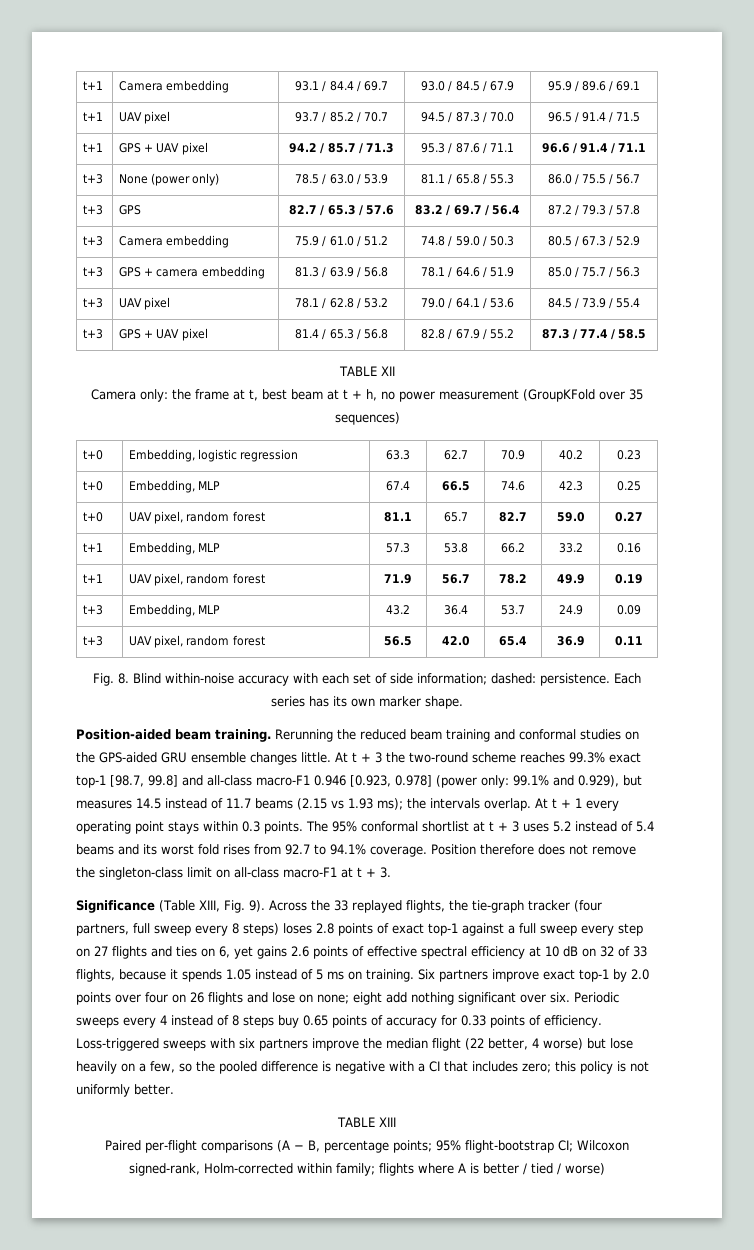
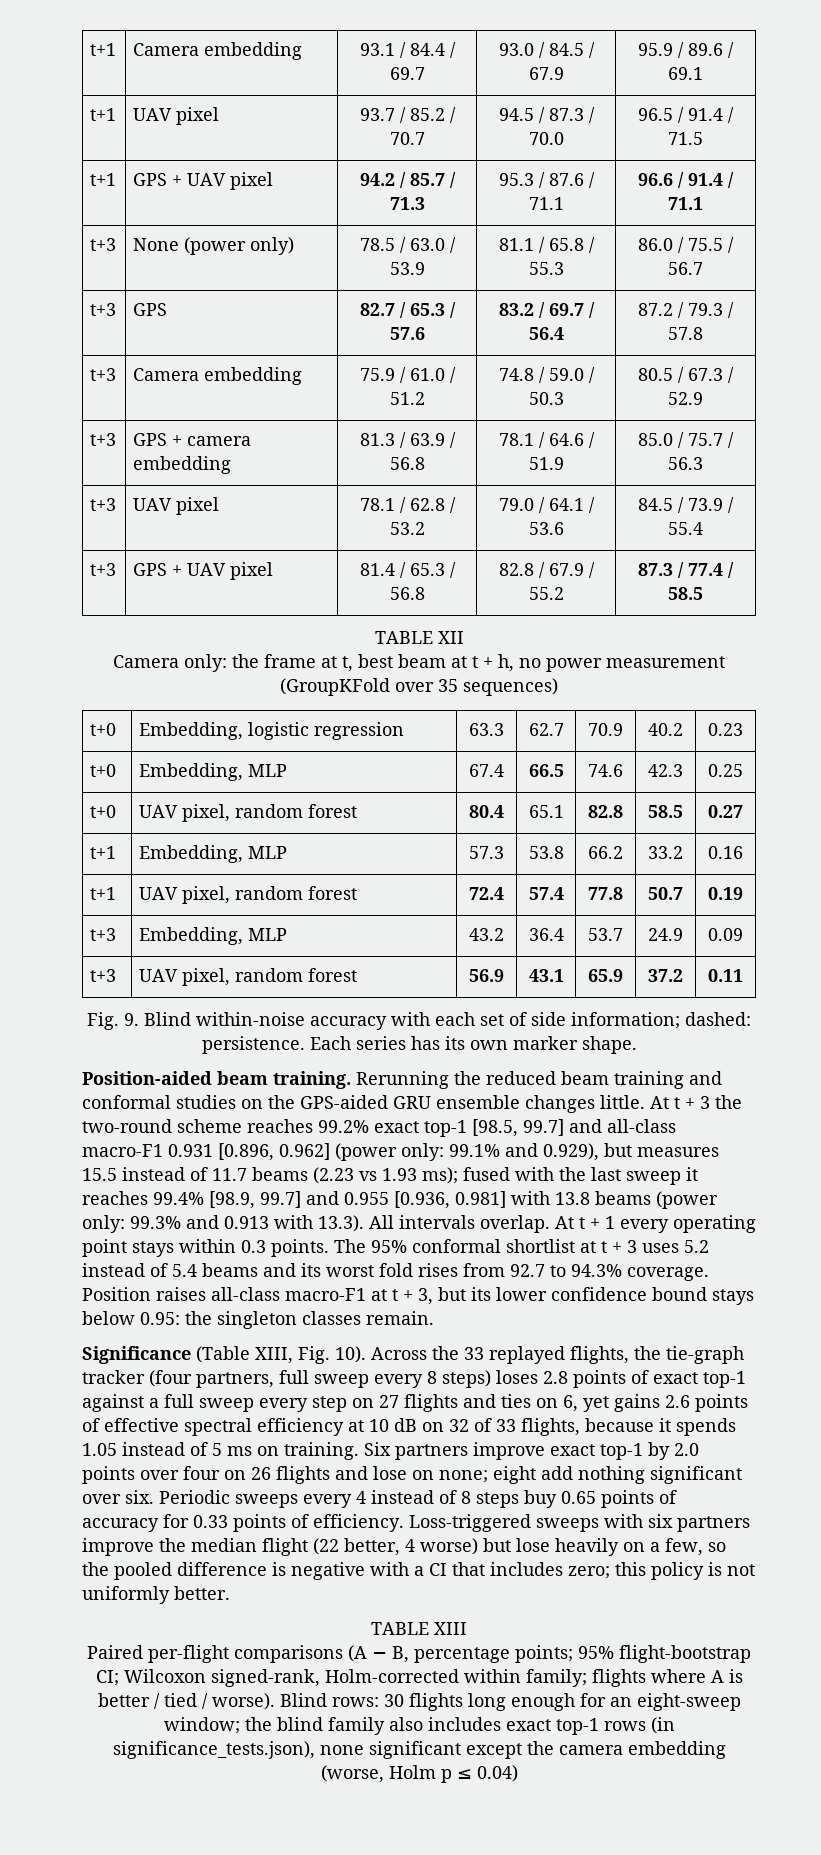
[384,512,412,522] [443,512,468,522] [499,512,527,522] [556,512,585,522] 81.1 | 65.7 | 82.7 | 59.0 -> [469,805,504,818] [528,805,564,818] [588,805,623,818] [648,805,683,818] 80.4 | 65.1 | 82.8 | 58.5
[384,574,412,584] [441,574,470,584] [499,574,527,584] [556,574,585,584] 71.9 | 56.7 | 78.2 | 49.9 -> [469,887,504,900] [528,887,564,900] [588,887,623,900] [648,887,683,900] 72.4 | 57.4 | 77.8 | 50.7
[384,636,412,646] [441,636,470,646] [499,636,527,646] [556,636,585,646] 56.5 | 42.0 | 65.4 | 36.9 -> [469,969,504,982] [528,969,564,982] [588,969,623,982] [648,969,683,982] 56.9 | 43.1 | 65.9 | 37.2
[118,673,129,684] 8. -> [124,1013,139,1026] 9.
[569,752,641,763] [76,775,178,788] 99.3% exact top-1 [98.7, 99.8] -> [318,1119,564,1137] 99.2% exact top-1 [98.5, 99.7]
[314,775,432,787] 0.946 [0.923, 0.978] -> [168,1143,330,1161] 0.931 [0.896, 0.962]
[136,798,161,809] 14.5 -> [82,1168,117,1181] 15.5
[297,798,327,810] (2.15 -> [313,1167,354,1184] (2.23
[407,798,426,809] the -> [463,1167,698,1185] [82,1191,718,1209] [82,1215,394,1233] fused with the last sweep it reaches 99.4% [98.9, 99.7] and 0.955 [0.936, 0.981] with 13.8 beams (power only: 99.3% and 0.913 with 13.3). All
[330,844,366,855] 94.1% -> [571,1264,622,1277] 94.3%
[480,844,636,855] [76,867,230,880] therefore does not remove the singleton-class limit on -> [156,1287,206,1301] raises
[380,867,391,878] 3. -> [418,1287,754,1305] [82,1311,434,1329] 3, but its lower confidence bound stays below 0.95: the singleton classes remain.
[248,900,265,912] 9). -> [335,1346,366,1363] 10).
[565,1163,605,1175] worse) -> [211,1693,741,1711] [163,1717,675,1735] [112,1741,726,1759] [320,1765,518,1783] worse). Blind rows: 30 flights long enough for an eight-sweep window; the blind family also includes exact top-1 rows (in significance_tests.json), none significant except the camera embedding (worse, Holm p ≤ 0.04)

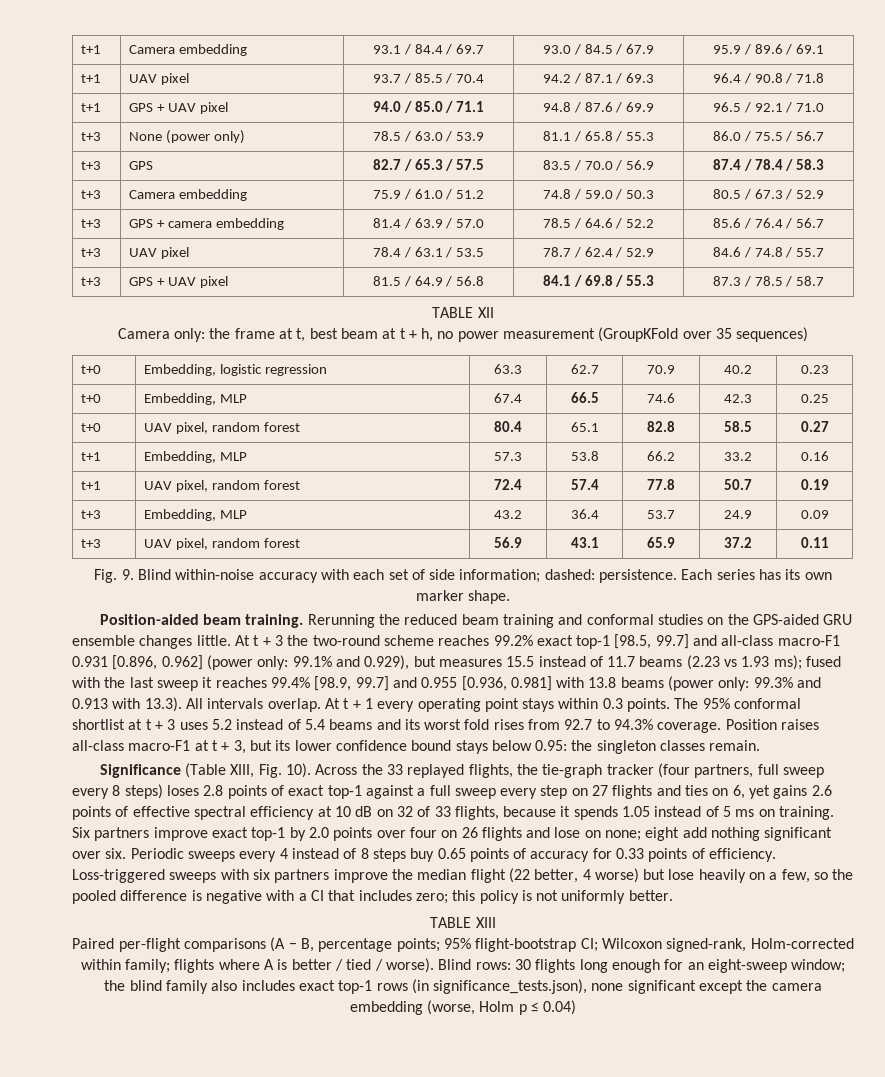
[409,107,456,123] [389,132,425,145] [498,107,595,123] [528,132,564,145] [638,107,734,123] [668,132,703,145] 85.2 / 70.7 | 94.5 / 87.3 / 70.0 | 96.5 / 91.4 / 71.5 -> [414,73,485,84] [542,73,655,84] [712,73,825,84] 85.5 / 70.4 | 94.2 / 87.1 / 69.3 | 96.4 / 90.8 / 71.8
[359,172,456,188] [389,197,425,210] [498,172,595,188] [528,197,564,210] [638,172,734,188] [668,197,703,210] 94.2 / 85.7 / 71.3 | 95.3 / 87.6 / 71.1 | 96.6 / 91.4 / 71.1 -> [372,101,485,113] [542,102,655,113] [712,102,825,113] 94.0 / 85.0 / 71.1 | 94.8 / 87.6 / 69.9 | 96.5 / 92.1 / 71.0
[389,327,425,340] [498,302,595,318] [528,327,564,340] [638,302,734,318] [668,327,703,340] 57.6 | 83.2 / 69.7 / 56.4 | 87.2 / 79.3 / 57.8 -> [456,159,485,170] [542,160,655,171] [712,159,825,171] 57.5 | 83.5 / 70.0 / 56.9 | 87.4 / 78.4 / 58.3
[359,433,395,446] 81.3 -> [372,218,401,228] 81.4
[389,457,425,470] [498,433,534,446] 56.8 | 78.1 -> [456,219,485,228] [542,218,571,228] 57.0 | 78.5
[528,457,564,470] [638,432,734,448] [668,457,703,470] [90,498,117,511] [133,497,220,515] [359,497,456,513] [389,522,425,535] [498,497,595,513] [528,522,564,535] [638,497,734,513] [668,522,703,535] 51.9 | 85.0 / 75.7 / 56.3 // t+3 | UAV pixel | 78.1 / 62.8 / 53.2 | 79.0 / 64.1 / 53.6 | 84.5 / 73.9 / 55.4 -> [626,219,655,228] [712,218,825,229] [80,248,101,257] [128,247,189,259] [372,247,485,258] [542,247,655,258] [712,247,825,258] 52.2 | 85.6 / 76.4 / 56.7 // t+3 | UAV pixel | 78.4 / 63.1 / 53.5 | 78.7 / 62.4 / 52.9 | 84.6 / 74.8 / 55.7
[359,562,456,578] [389,587,425,600] [498,562,595,578] [528,587,564,600] [638,562,734,578] [668,587,703,600] 81.4 / 65.3 / 56.8 | 82.8 / 67.9 / 55.2 | 87.3 / 77.4 / 58.5 -> [372,276,485,287] [542,275,655,287] [712,276,825,287] 81.5 / 64.9 / 56.8 | 84.1 / 69.8 / 55.3 | 87.3 / 78.5 / 58.7

